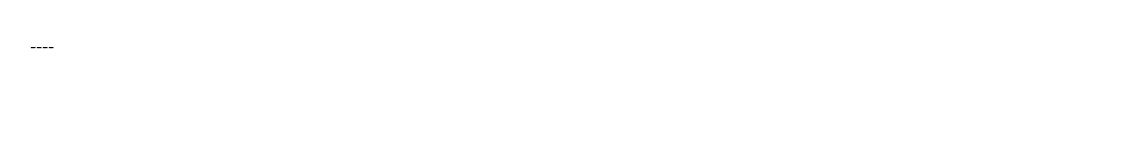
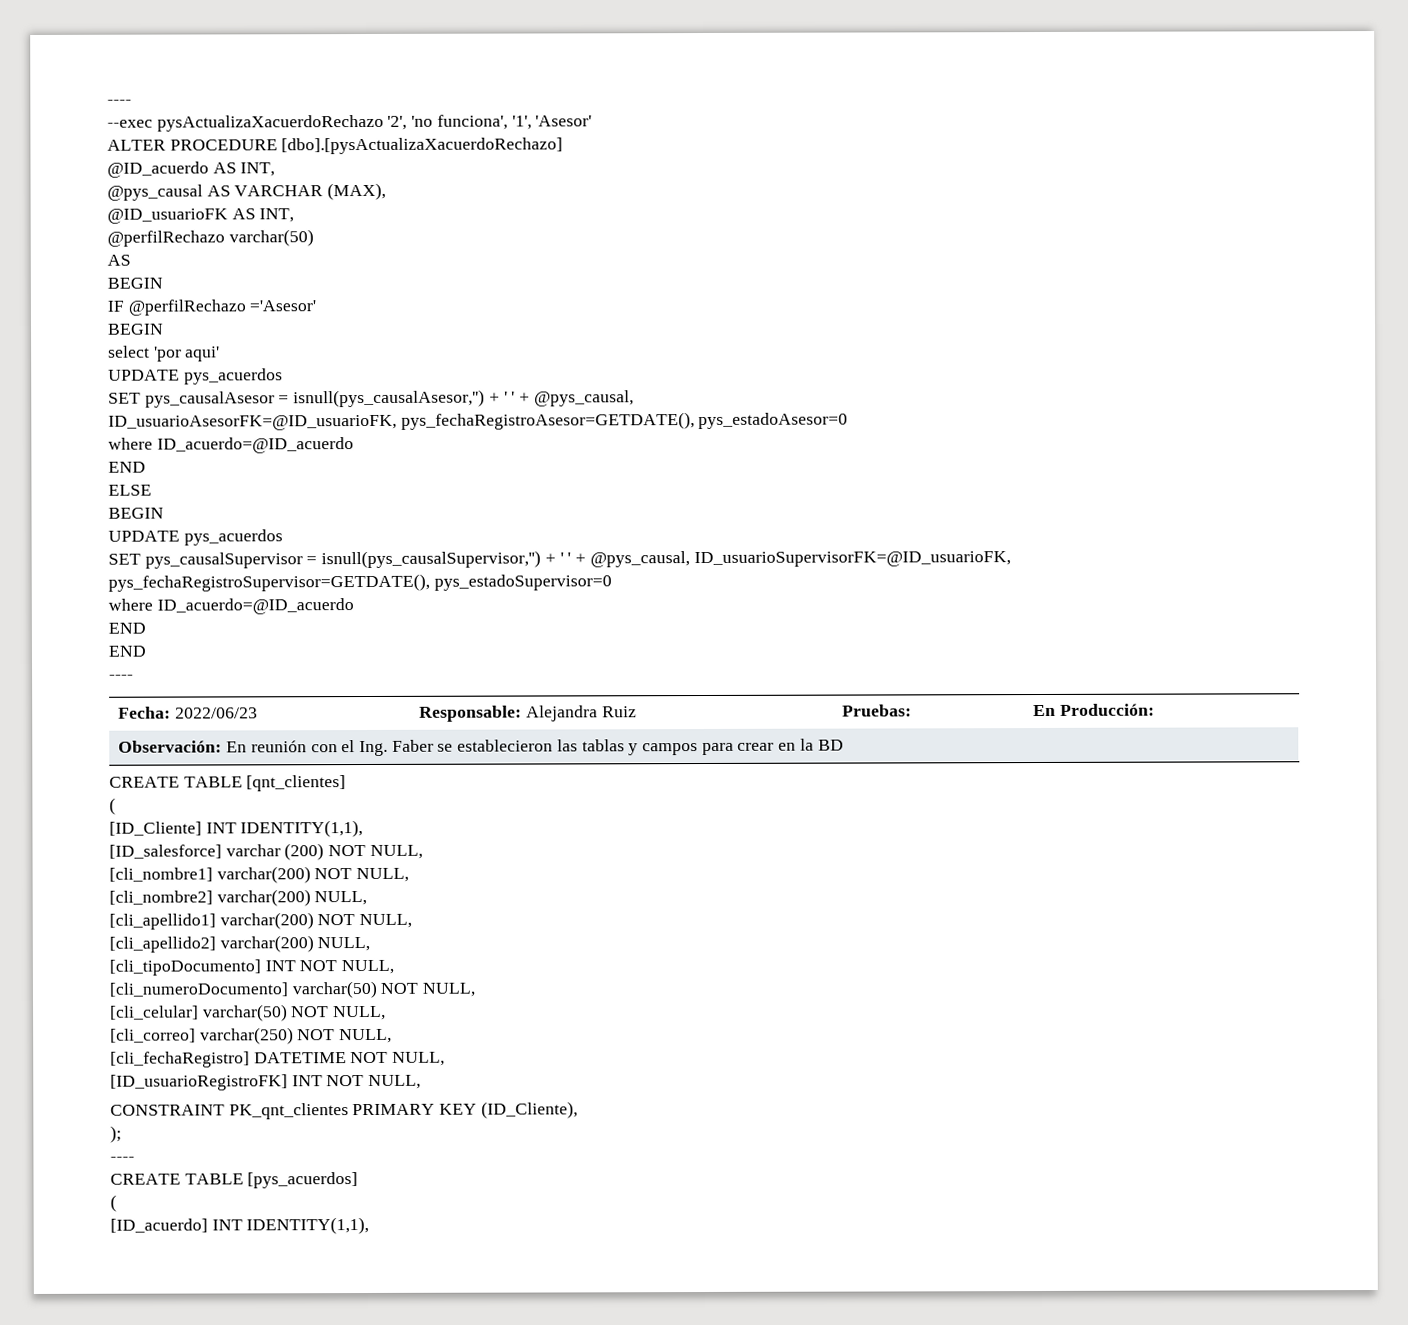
[30,46,54,53] ---- -> [107,99,132,105] [107,114,593,132] [107,137,564,155] [107,161,276,178] [107,182,387,201] [107,208,295,224] [107,229,314,247] [107,254,131,266] [107,277,163,289] [107,299,317,316] [107,323,164,335] [108,345,221,362] [108,368,283,385] [108,389,634,408] [108,412,849,431] [108,437,354,454] [108,461,146,473] [108,484,152,496] [108,507,164,519] [108,529,283,546] [108,550,1011,569] [108,573,612,592] [108,598,354,615] [108,622,146,634] [108,645,146,657] [109,674,134,680] [118,706,259,719] [419,705,637,722] [842,704,913,717] [1033,703,1156,717] [118,738,844,757] [109,775,347,792] [109,797,116,815] [109,820,364,838] [109,843,423,861] [109,866,410,884] [109,889,368,907] [109,912,413,930] [109,935,371,953] [109,959,395,976] [109,980,476,999] [110,1004,387,1022] [110,1027,393,1045] [110,1051,446,1068] [110,1074,422,1091] [110,1101,578,1120] [110,1125,122,1143] [110,1156,135,1162] [110,1172,359,1189] [110,1194,117,1212] [110,1216,370,1235] ---- // --exec pysActualizaXacuerdoRechazo '2', 'no funciona', '1', 'Asesor' // ALTER PROCEDURE [dbo].[pysActualizaXacuerdoRechazo] // @ID_acuerdo AS INT, // @pys_causal AS VARCHAR (MAX), // @ID_usuarioFK AS INT, // @perfilRechazo varchar(50) // AS // BEGIN // IF @perfilRechazo ='Asesor' // BEGIN // select 'por aqui' // UPDATE pys_acuerdos // SET pys_causalAsesor = isnull(pys_causalAsesor,'') + ' ' + @pys_causal, // ID_usuarioAsesorFK=@ID_usuarioFK, pys_fechaRegistroAsesor=GETDATE(), pys_estadoAsesor=0 // where ID_acuerdo=@ID_acuerdo // END // ELSE // BEGIN // UPDATE pys_acuerdos // SET pys_causalSupervisor = isnull(pys_causalSupervisor,'') + ' ' + @pys_causal, ID_usuarioSupervisorFK=@ID_usuarioFK, pys_fechaRegistroSupervisor=GETDATE(), pys_estadoSupervisor=0 // where ID_acuerdo=@ID_acuerdo // END // END // ---- // Fecha: 2022/06/23 | Responsable: Alejandra Ruiz | Pruebas: | En Producción: // Observación: En reunión con el Ing. Faber se establecieron las tablas y campos para crear en la BD // CREATE TABLE [qnt_clientes] // ( // [ID_Cliente] INT IDENTITY(1,1), // [ID_salesforce] varchar (200) NOT NULL, // [cli_nombre1] varchar(200) NOT NULL, // [cli_nombre2] varchar(200) NULL, // [cli_apellido1] varchar(200) NOT NULL, // [cli_apellido2] varchar(200) NULL, // [cli_tipoDocumento] INT NOT NULL, // [cli_numeroDocumento] varchar(50) NOT NULL, // [cli_celular] varchar(50) NOT NULL, // [cli_correo] varchar(250) NOT NULL, // [cli_fechaRegistro] DATETIME NOT NULL, // [ID_usuarioRegistroFK] INT NOT NULL, // CONSTRAINT PK_qnt_clientes PRIMARY KEY (ID_Cliente), // ); // ---- // CREATE TABLE [pys_acuerdos] // ( // [ID_acuerdo] INT IDENTITY(1,1),

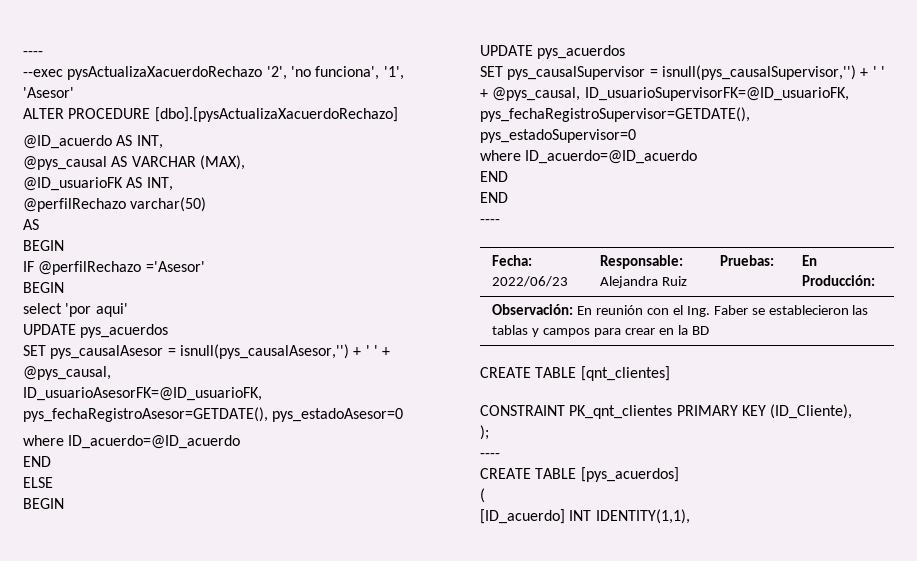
[109,797,116,815] [109,820,364,838] [109,843,423,861] [109,866,410,884] [109,889,368,907] [109,912,413,930] [109,935,371,953] [109,959,395,976] [109,980,476,999] [110,1004,387,1022] [110,1027,393,1045] [110,1051,446,1068] [110,1074,422,1091] // ( // [ID_Cliente] INT IDENTITY(1,1), // [ID_salesforce] varchar (200) NOT NULL, // [cli_nombre1] varchar(200) NOT NULL, // [cli_nombre2] varchar(200) NULL, // [cli_apellido1] varchar(200) NOT NULL, // [cli_apellido2] varchar(200) NULL, // [cli_tipoDocumento] INT NOT NULL, // [cli_numeroDocumento] varchar(50) NOT NULL, // [cli_celular] varchar(50) NOT NULL, // [cli_correo] varchar(250) NOT NULL, // [cli_fechaRegistro] DATETIME NOT NULL, // [ID_usuarioRegistroFK] INT NOT NULL, -> (670, 373) none

